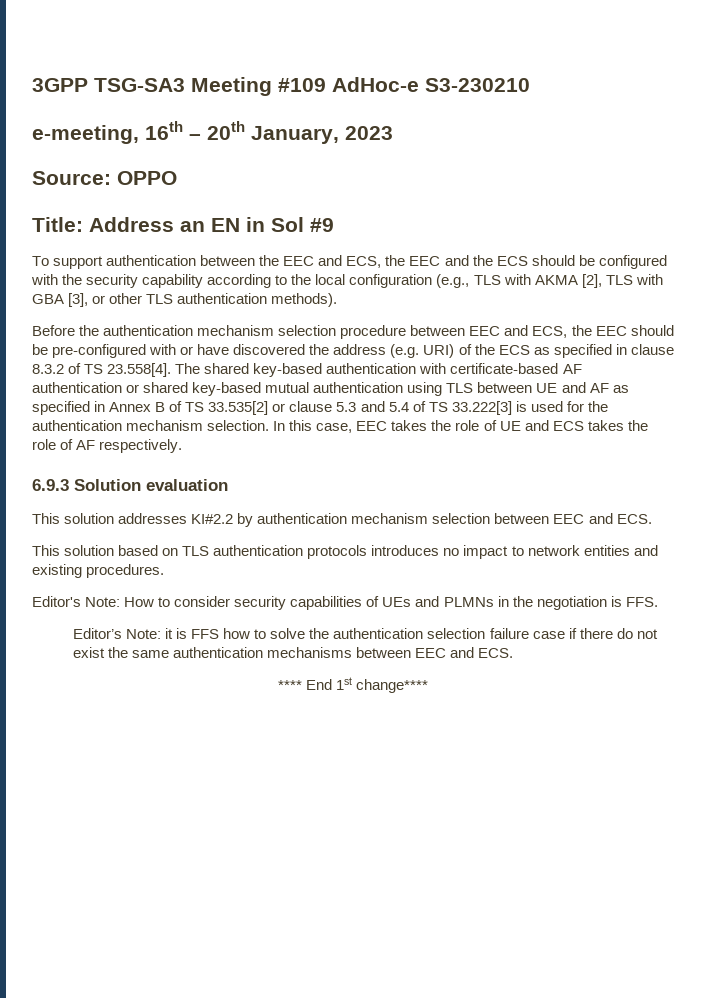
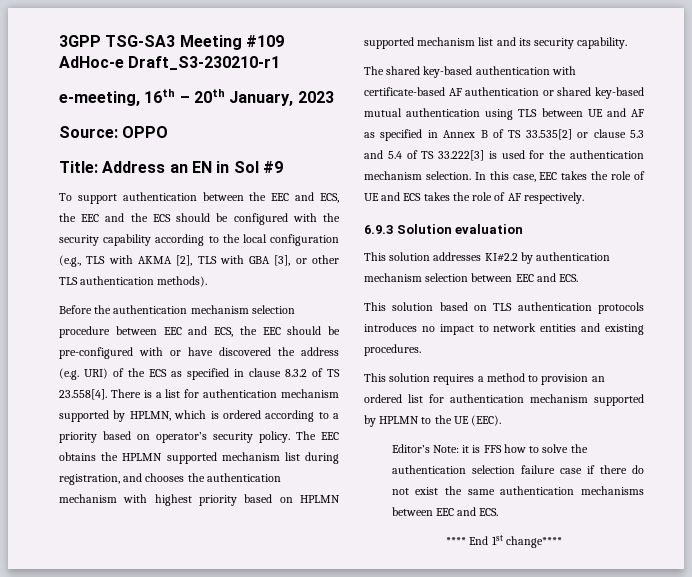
[425,78,530,92] S3-230210 -> [128,56,281,70] Draft_S3-230210-r1
(172, 370) none -> [110,389,339,398] [59,410,339,422] [59,431,339,443] [59,452,339,464] [59,473,281,485] [59,494,340,506] [364,37,628,49] There is a list for authentication mechanism supported by HPLMN, which is ordered according to a priority based on operator’s security policy. The EEC obtains the HPLMN supported mechanism list during registration, and chooses the authentication mechanism with highest priority based on HPLMN supported mechanism list and its security capability. //
[32,596,658,610] Editor's Note: How to consider security capabilities of UEs and PLMNs in the negotiation is FFS. -> [364,373,605,385] [364,394,644,406] [364,415,502,427] This solution requires a method to provision an ordered list for authentication mechanism supported by HPLMN to the UE (EEC).

